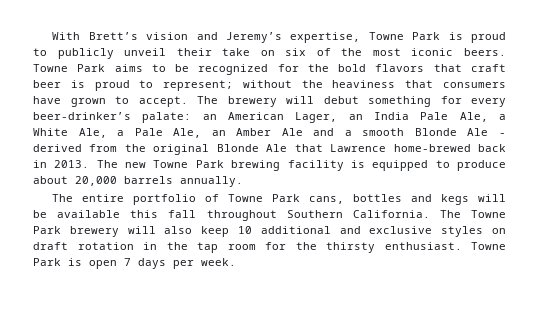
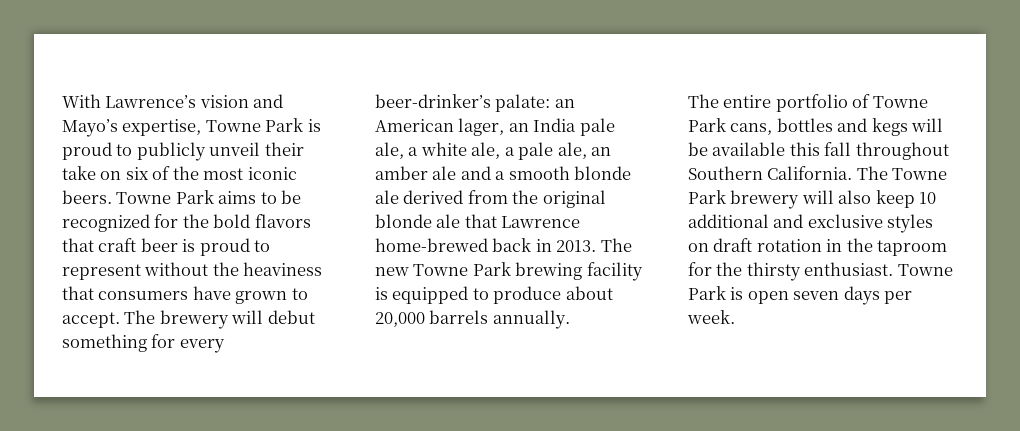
[88,32,138,40] Brett’s -> [105,95,197,108] Lawrence’s
[225,32,282,43] Jeremy’s -> [62,119,118,137] Mayo’s
[163,80,234,91] represent; -> [62,264,141,280] represent
[295,112,338,123] Lager, -> [458,118,505,136] lager,
[420,112,506,122] [33,128,507,138] Pale Ale, a White Ale, a Pale Ale, an Amber Ale and a smooth Blonde Ale - -> [579,118,615,136] [375,142,612,160] [375,166,632,180] [375,190,399,204] pale ale, a white ale, a pale ale, an amber ale and a smooth blonde ale
[216,144,288,152] Blonde Ale -> [375,214,461,228] blonde ale
[197,242,256,253] tap room -> [877,240,948,256] taproom
[124,258,131,266] 7 -> [793,291,840,300] seven

